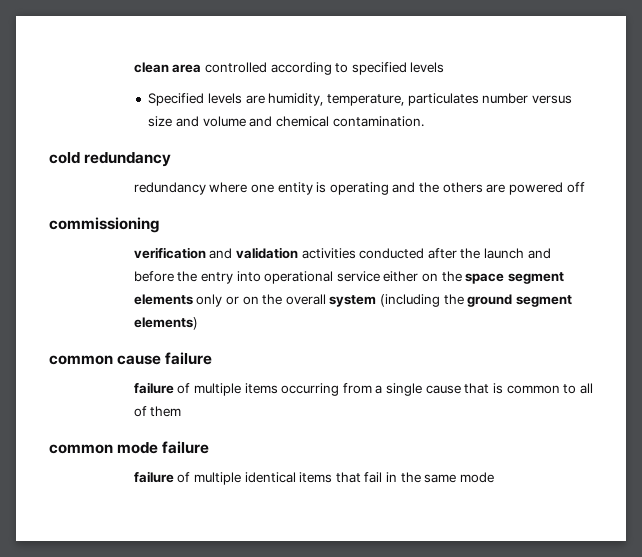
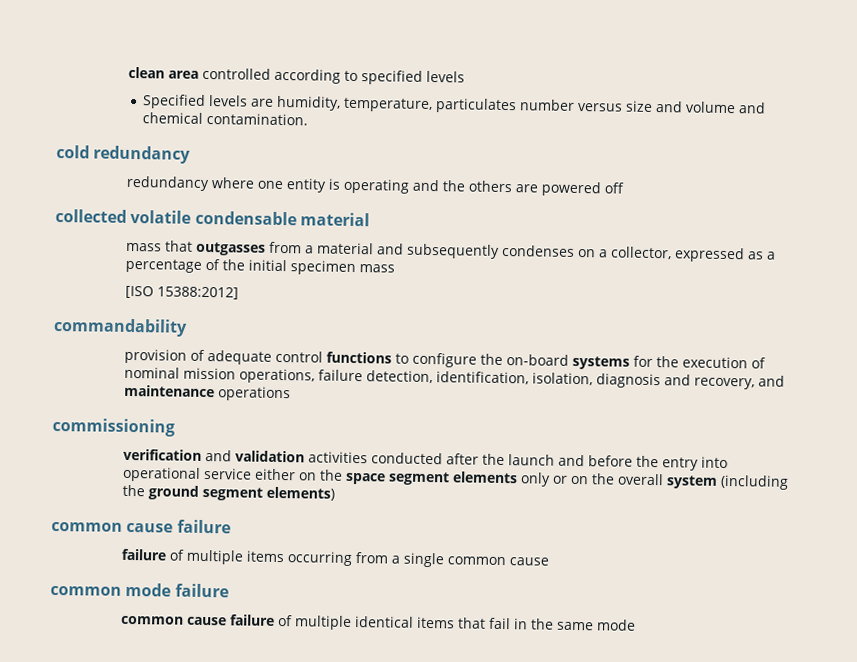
(585, 187) none -> [55,208,370,227] [125,240,776,263] [124,258,395,276] [124,285,239,300] [53,317,188,337] [123,348,766,370] [123,366,785,390] [123,384,291,402] // collected volatile condensable material // mass that outgasses from a material and subsequently condenses on a collector, expressed as a percentage of the initial specimen mass // [ISO 15388:2012] // commandability // provision of adequate control functions to configure the on-board systems for the execution of nominal mission operations, failure detection, identification, isolation, diagnosis and recovery, and maintenance operations
[425,383,593,394] [133,406,182,417] cause that is common to all of them -> [446,556,549,566] common cause
(210, 447) none -> [120,615,227,626] common cause

